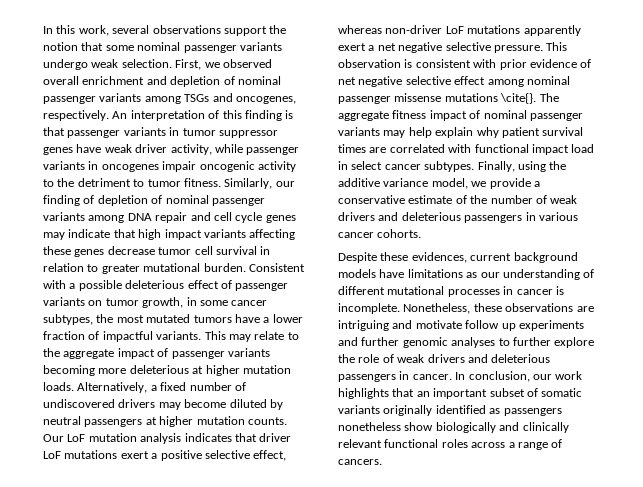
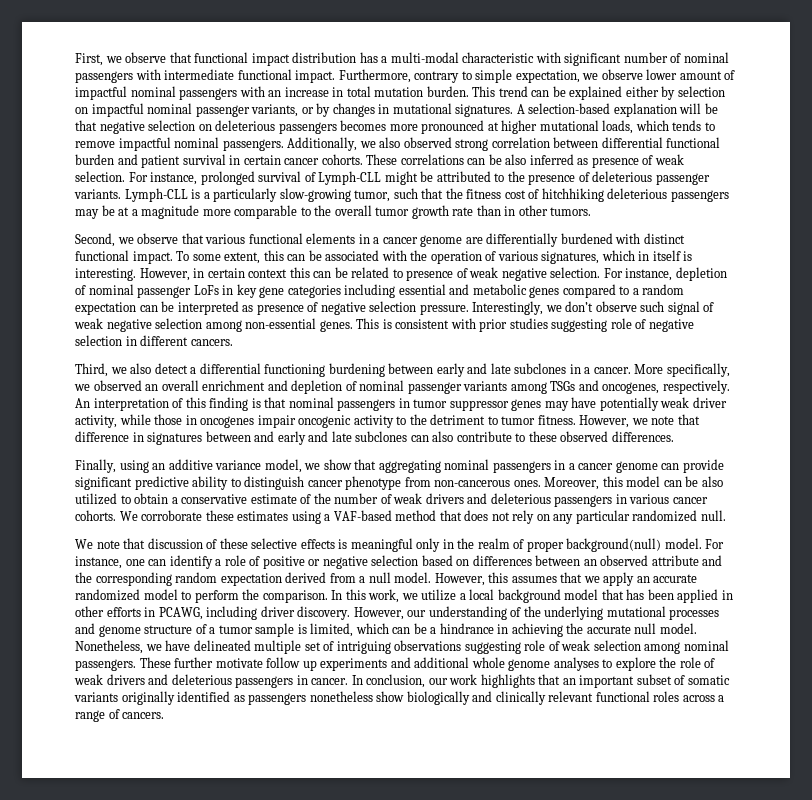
[43,25,287,36] [43,42,282,53] [43,59,202,70] In this work, several observations support the notion that some nominal passenger variants undergo weak selection. First, -> [75,52,729,66] [75,69,736,83] [75,86,725,100] [75,103,718,117] [75,120,715,134] [75,137,721,151] [75,154,684,168] [75,171,710,185] [74,188,729,202] [75,205,592,219] [75,233,685,247] [75,250,693,264] [75,267,727,281] [75,284,685,298] [75,301,715,315] [74,318,694,332] [75,335,233,346] [75,363,730,377] First, we observe that functional impact distribution has a multi-modal characteristic with significant number of nominal passengers with intermediate functional impact. Furthermore, contrary to simple expectation, we observe lower amount of impactful nominal passengers with an increase in total mutation burden. This trend can be explained either by selection on impactful nominal passenger variants, or by changes in mutational signatures. A selection-based explanation will be that negative selection on deleterious passengers becomes more pronounced at higher mutational loads, which tends to remove impactful nominal passengers. Additionally, we also observed strong correlation between differential functional burden and patient survival in certain cancer cohorts. These correlations can be also inferred as presence of weak selection. For instance, prolonged survival of Lymph-CLL might be attributed to the presence of deleterious passenger variants. Lymph-CLL is a particularly slow-growing tumor, such that the fitness cost of hitchhiking deleterious passengers may be at a magnitude more comparable to the overall tumor growth rate than in other tumors. // Second, we observe that various functional elements in a cancer genome are differentially burdened with distinct functional impact. To some extent, this can be associated with the operation of various signatures, which in itself is interesting. However, in certain context this can be related to presence of weak negative selection. For instance, depletion of nominal passenger LoFs in key gene categories including essential and metabolic genes compared to a random expectation can be interpreted as presence of negative selection pressure. Interestingly, we don’t observe such signal of weak negative selection among non-essential genes. This is consistent with prior studies suggesting role of negative selection in different cancers. // Third, we also detect a differential functioning burdening between early and late subclones in a cancer. More specifically,
(272, 63) none -> [145,384,159,391] an
[67,127,166,138] passenger variants -> [288,397,396,411] nominal passengers
[76,144,102,153] have -> [544,397,659,411] may have potentially
[246,147,300,155] [43,161,85,170] passenger variants -> [154,414,183,425] those
[224,178,295,189] [43,195,265,206] [43,212,296,223] [43,229,296,240] [43,246,271,257] [43,263,305,274] [43,280,289,291] [43,297,268,308] [43,314,303,325] [43,331,299,342] [43,348,270,359] [43,365,291,376] [43,382,246,393] [43,399,283,410] [43,416,287,427] [43,433,292,444] [43,450,287,461] [338,25,581,36] [338,42,568,53] [338,59,592,70] [338,76,570,87] [338,93,559,104] [338,110,583,121] [338,127,584,138] [338,144,595,155] [338,161,475,172] Similarly, our finding of depletion of nominal passenger variants among DNA repair and cell cycle genes may indicate that high impact variants affecting these genes decrease tumor cell survival in relation to greater mutational burden. Consistent with a possible deleterious effect of passenger variants on tumor growth, in some cancer subtypes, the most mutated tumors have a lower fraction of impactful variants. This may relate to the aggregate impact of passenger variants becoming more deleterious at higher mutation loads. Alternatively, a fixed number of undiscovered drivers may become diluted by neutral passengers at higher mutation counts. Our LoF mutation analysis indicates that driver LoF mutations exert a positive selective effect, whereas non-driver LoF mutations apparently exert a net negative selective pressure. This observation is consistent with prior evidence of net negative selective effect among nominal passenger missense mutations \cite{}. The aggregate fitness impact of nominal passenger variants may help explain why patient survival times are correlated with functional impact load in select cancer subtypes. -> [579,414,700,428] [75,431,674,445] However, we note that difference in signatures between and early and late subclones can also contribute to these observed differences. //
[549,161,567,170] the -> [152,463,166,470] an
[489,178,531,189] provide -> [323,459,724,473] [75,476,723,490] [75,493,169,505] show that aggregating nominal passengers in a cancer genome can provide significant predictive ability to distinguish cancer phenotype from non-cancerous ones. Moreover, this model can be also utilized to obtain
[338,252,578,263] [338,269,595,280] [338,286,564,297] [338,303,594,314] [338,320,413,331] // Despite these evidences, current background models have limitations as our understanding of different mutational processes in cancer is incomplete. Nonetheless, these observations are intriguing and -> [119,510,726,524] [75,538,725,552] [75,555,723,569] [75,572,698,586] [75,589,733,603] [75,606,720,620] [75,623,697,637] [75,640,729,654] [75,657,214,671] We corroborate these estimates using a VAF-based method that does not rely on any particular randomized null. // We note that discussion of these selective effects is meaningful only in the realm of proper background(null) model. For instance, one can identify a role of positive or negative selection based on differences between an observed attribute and the corresponding random expectation derived from a null model. However, this assumes that we apply an accurate randomized model to perform the comparison. In this work, we utilize a local background model that has been applied in other efforts in PCAWG, including driver discovery. However, our understanding of the underlying mutational processes and genome structure of a tumor sample is limited, which can be a hindrance in achieving the accurate null model. Nonetheless, we have delineated multiple set of intriguing observations suggesting role of weak selection among nominal passengers. These further
[361,337,448,348] further genomic -> [414,657,551,671] additional whole genome
[512,337,551,346] further -> (613, 663) none

